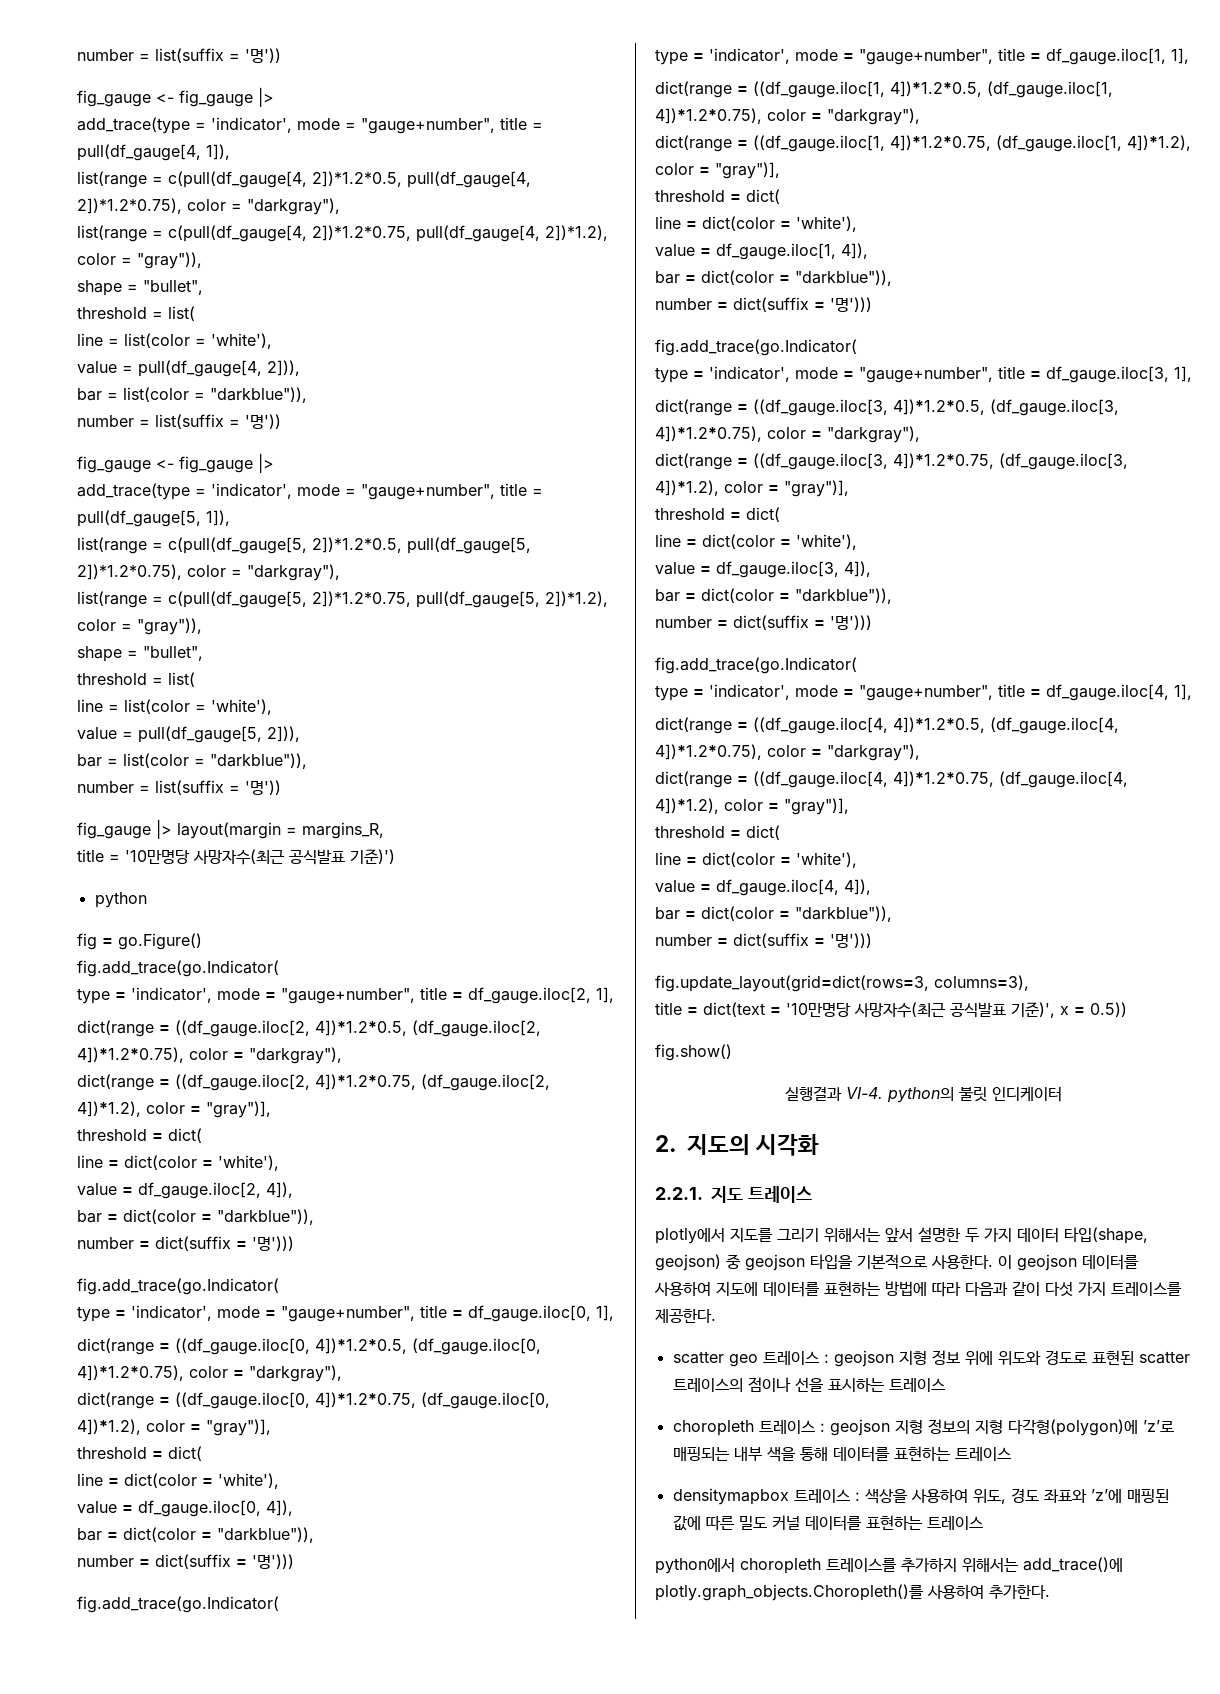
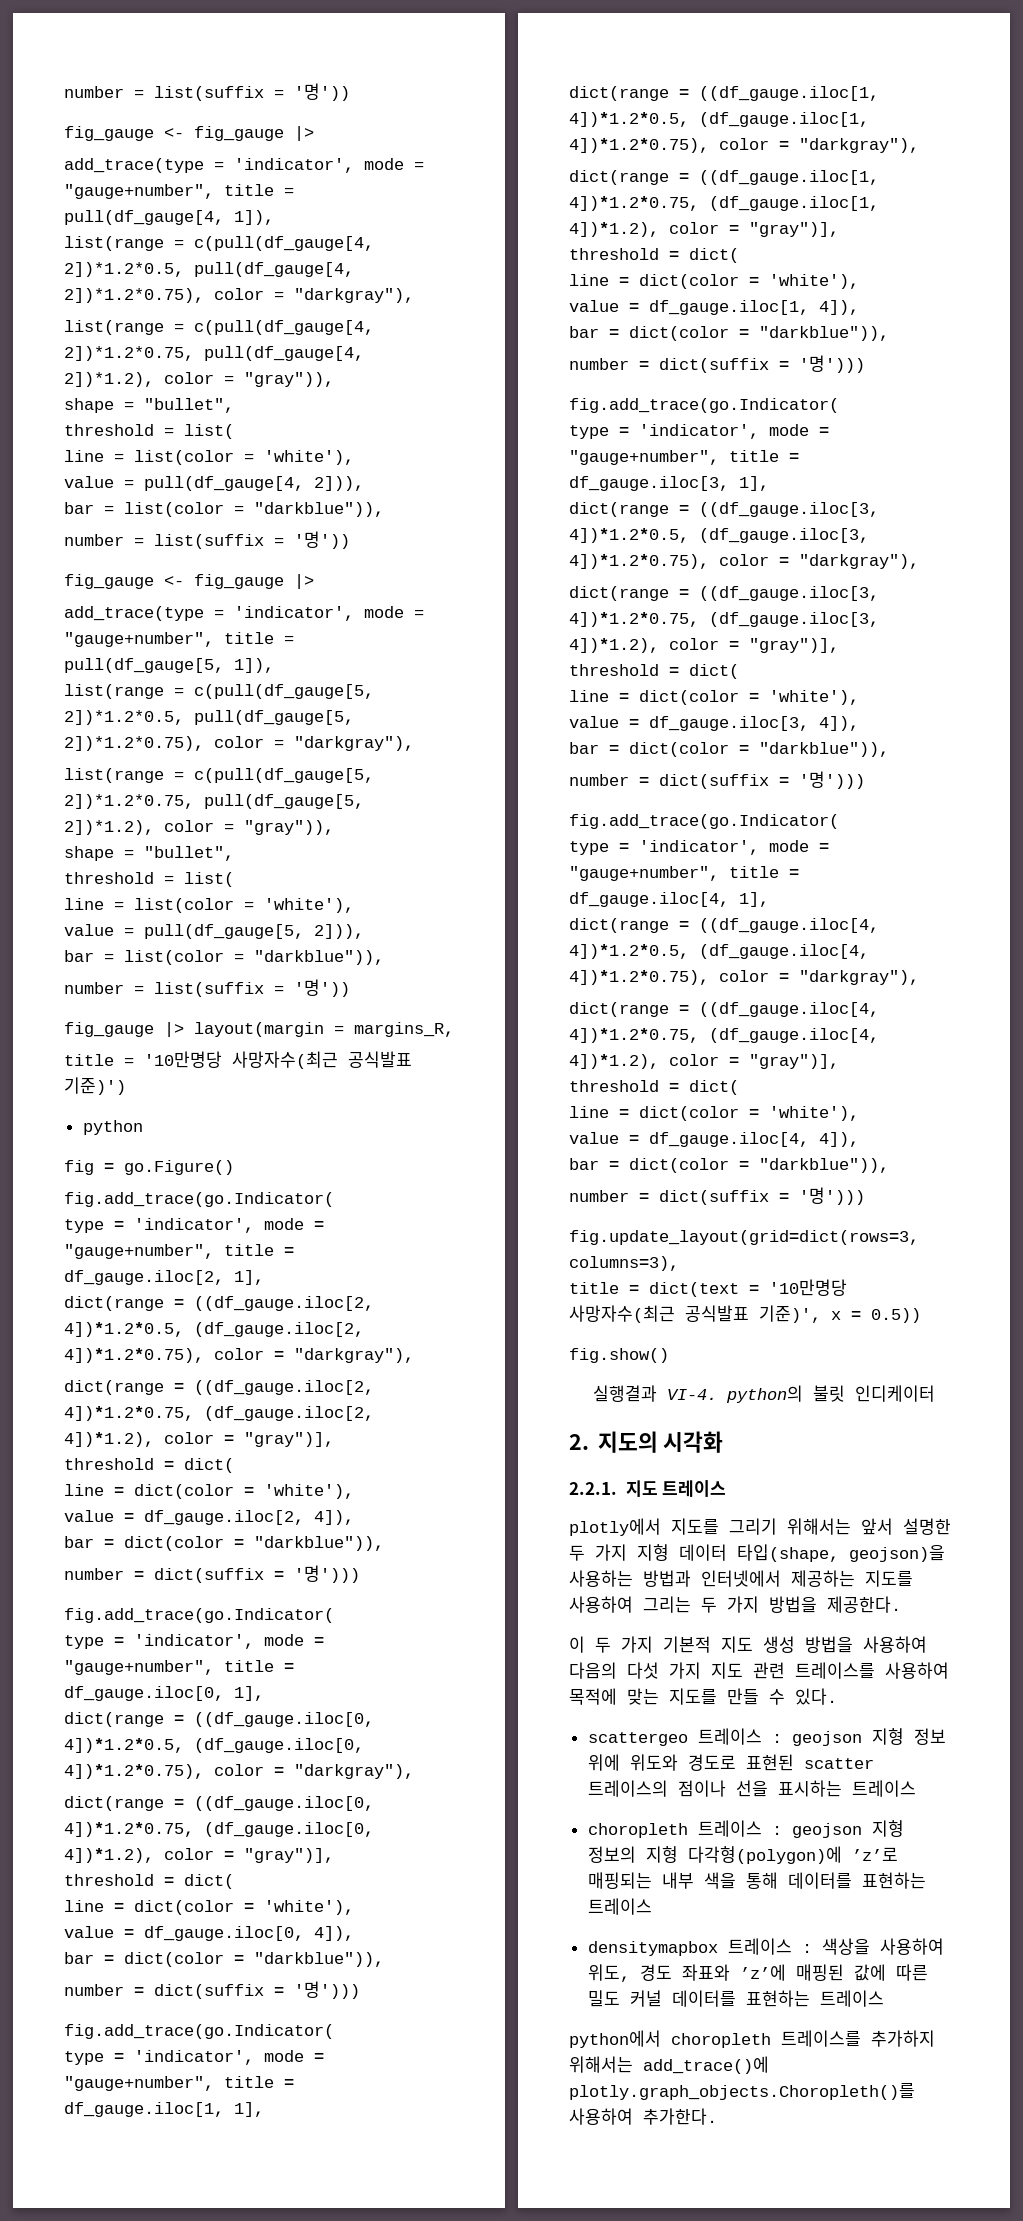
(1012, 1235) none -> [637,1544,669,1561] 지형
[655,1254,1139,1271] [654,1281,1182,1297] [655,1308,716,1323] [672,1351,758,1367] geojson) 중 geojson 타입을 기본적으로 사용한다. 이 geojson 데이터를 사용하여 지도에 데이터를 표현하는 방법에 따라 다음과 같이 다섯 가지 트레이스를 제공한다. // scatter geo -> [849,1544,945,1562] [569,1570,913,1587] [569,1596,901,1613] [569,1636,927,1653] [569,1662,949,1679] [569,1688,837,1705] [587,1732,688,1746] geojson)을 사용하는 방법과 인터넷에서 제공하는 지도를 사용하여 그리는 두 가지 방법을 제공한다. // 이 두 가지 기본적 지도 생성 방법을 사용하여 다음의 다섯 가지 지도 관련 트레이스를 사용하여 목적에 맞는 지도를 만들 수 있다. // scattergeo

